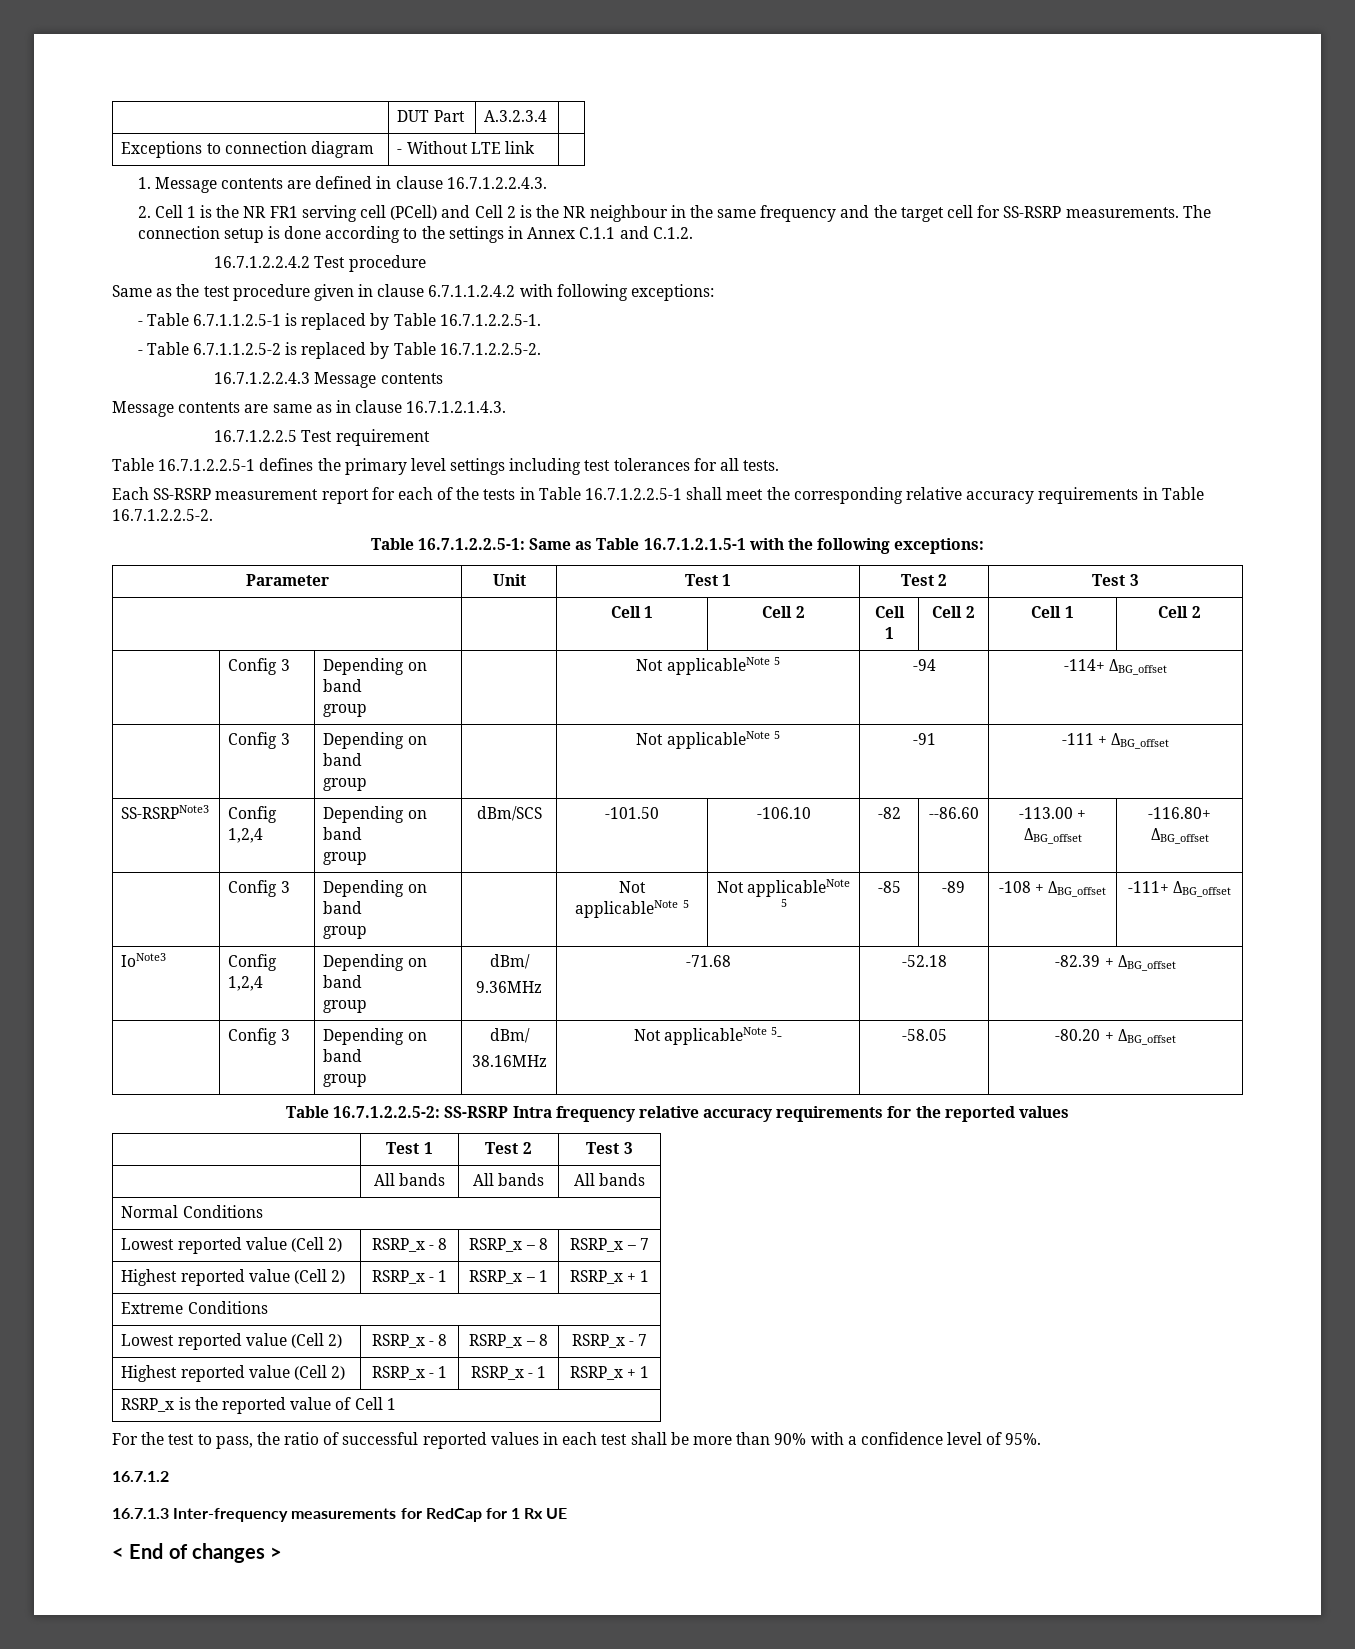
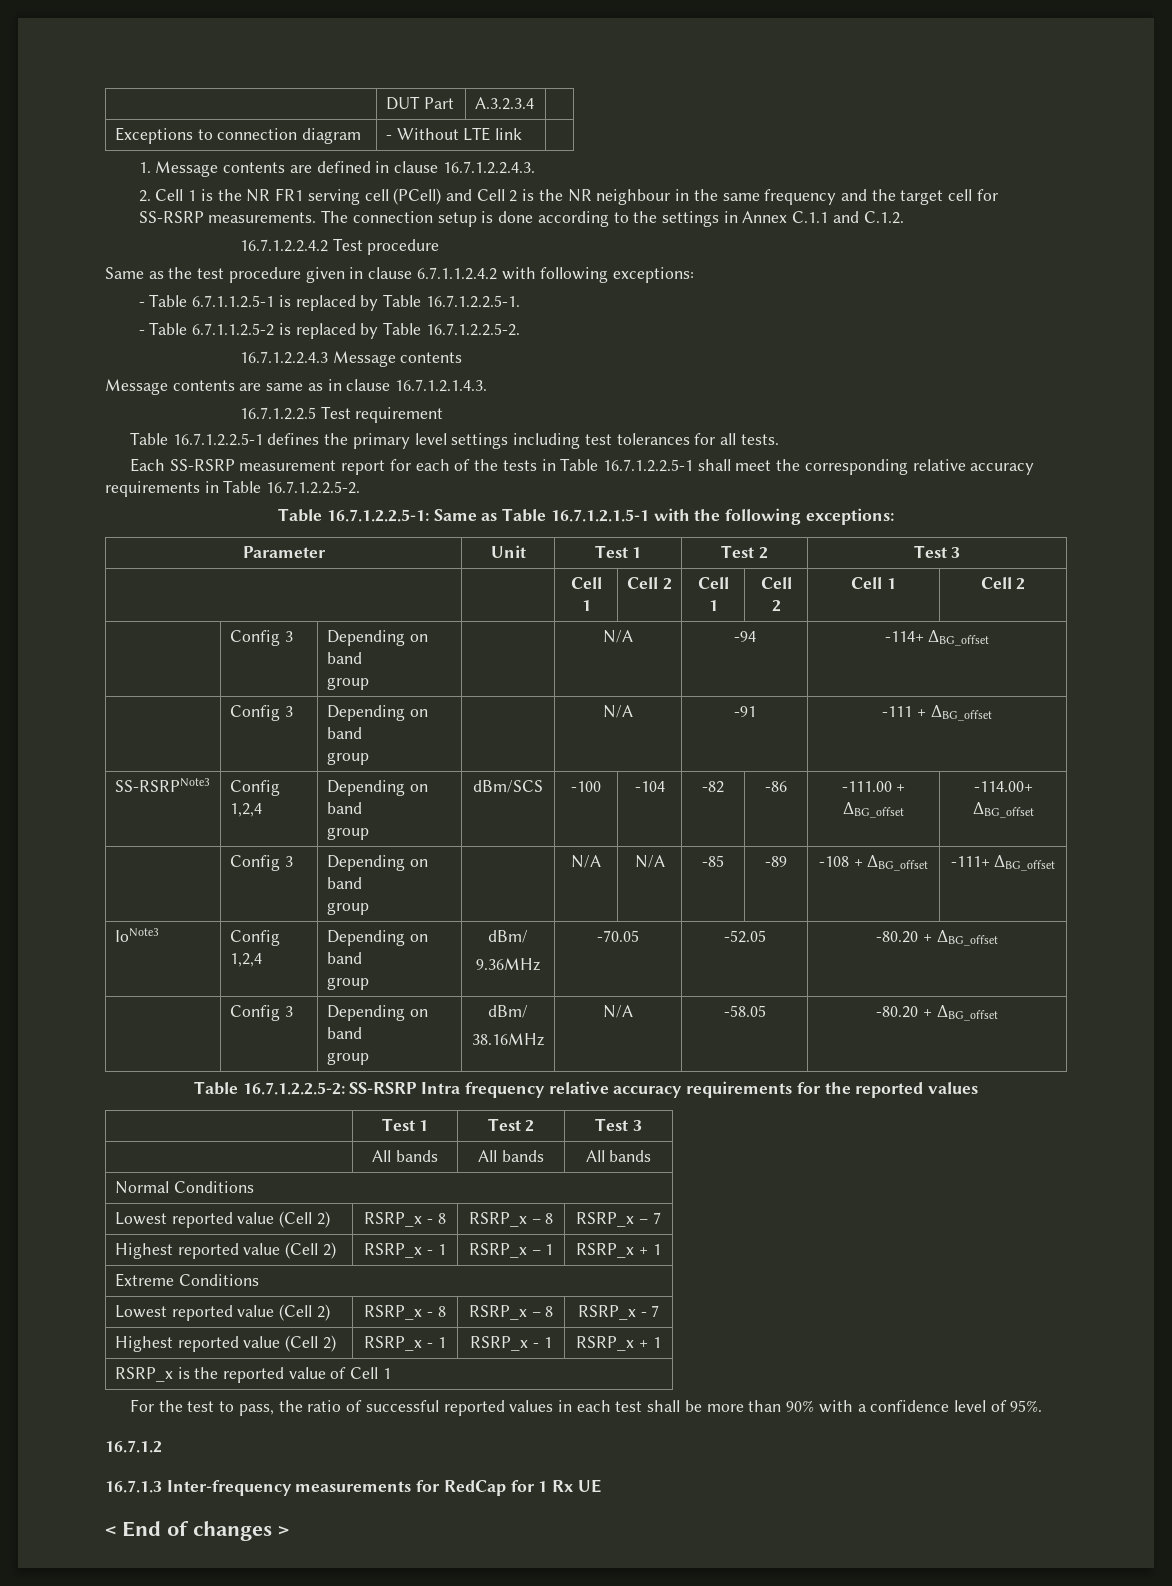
[636,657,780,675] Not applicableNote 5 -> [603,630,633,643] N/A
[636,731,780,749] Not applicableNote 5 -> [603,705,633,718] N/A
[605,807,659,819] [756,807,811,819] -101.50 | -106.10 -> [571,781,601,792] [634,781,665,792] -100 | -104
[928,807,979,819] [1018,807,1087,819] [1023,828,1082,844] [1148,807,1211,819] [1150,828,1209,844] [228,880,290,897] [323,880,427,897] [323,901,363,914] [323,926,368,939] [619,881,646,893] [575,900,689,918] [716,879,851,897] [780,899,787,907] --86.60 | -113.00 + ΔBG_offset | -116.80+ ΔBG_offset // | Config 3 | Depending on band // group | | Not applicableNote 5 | Not applicableNote 5 -> [765,781,787,792] [841,781,906,792] [843,802,904,818] [973,781,1033,792] [972,802,1034,818] [229,855,293,871] [326,855,428,871] [326,877,362,889] [326,902,369,915] [571,855,601,868] [634,855,665,868] -86 | -111.00 + ΔBG_offset | -114.00+ ΔBG_offset // | Config 3 | Depending on band // group | | N/A | N/A
[685,955,731,967] [901,955,947,967] [1055,955,1101,967] -71.68 | -52.18 | -82.39 -> [597,930,639,942] [723,930,766,943] [876,931,919,943] -70.05 | -52.05 | -80.20
[633,1027,783,1045] Not applicableNote 5- -> [603,1005,633,1018] N/A

